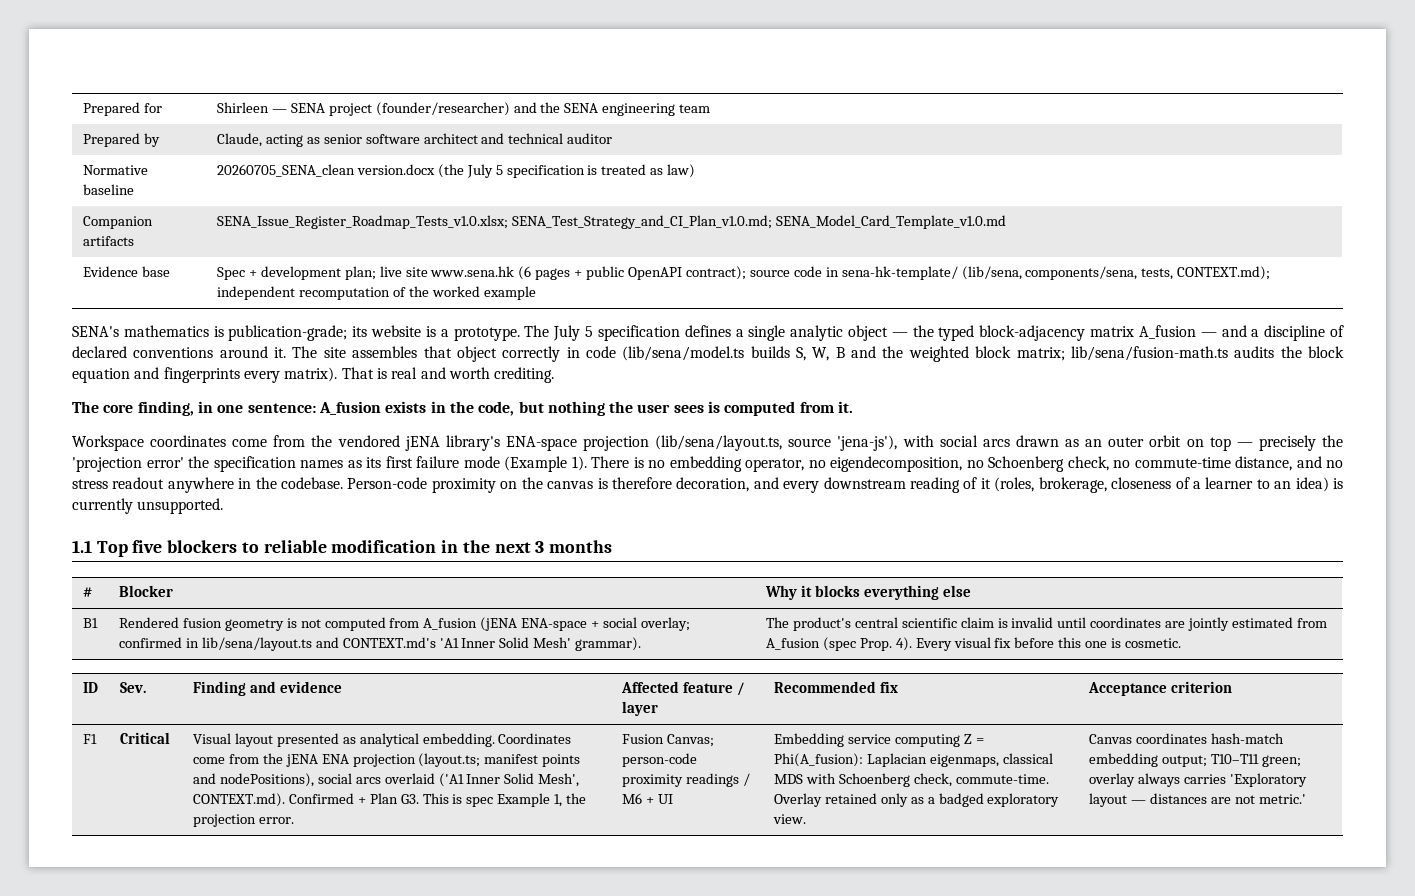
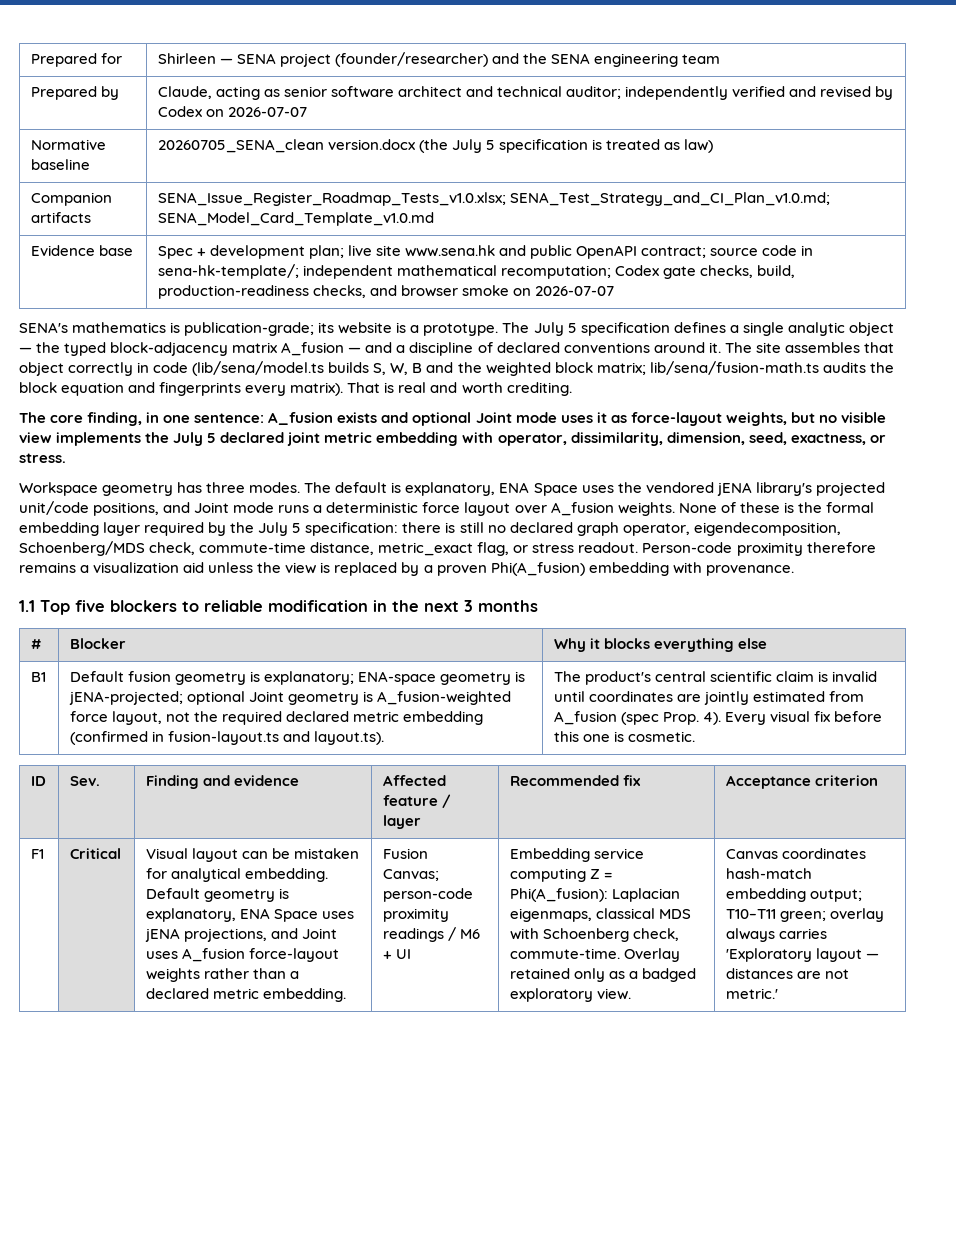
[567,133,613,144] auditor -> [566,86,894,100] [157,106,307,117] auditor; independently verified and revised by Codex on 2026-07-07
[518,266,583,280] (6 pages + -> [499,245,527,256] and
[685,266,746,280] contract); -> [641,246,707,258] contract;
[841,266,1271,280] [216,286,536,300] sena-hk-template/ (lib/sena, components/sena, tests, CONTEXT.md); independent recomputation of the worked example -> [157,264,796,279] [157,285,615,299] sena-hk-template/; independent mathematical recomputation; Codex gate checks, build, production-readiness checks, and browser smoke on 2026-07-07
[430,401,854,416] [72,435,1343,451] [72,456,1343,472] [72,477,1344,493] [72,498,224,514] in the code, but nothing the user sees is computed from it. // Workspace coordinates come from the vendored jENA library's ENA-space projection (lib/sena/layout.ts, source 'jena-js'), with social arcs drawn as an outer orbit on top — precisely the 'projection error' the specification names as its first failure mode (Example 1). There is no embedding operator, no eigendecomposition, no Schoenberg check, no commute-time distance, and no stress readout anywhere in the codebase. Person-code proximity on the canvas is therefore decoration, and every downstream reading of it (roles, brokerage, closeness of a learner to an idea) is currently unsupported. -> [381,412,886,426] [19,432,886,446] [19,453,66,463] [19,482,885,496] [19,501,874,516] [19,522,841,536] [19,541,876,556] [19,562,794,576] and optional Joint mode uses it as force-layout weights, but no visible view implements the July 5 declared joint metric embedding with operator, dissimilarity, dimension, seed, exactness, or stress. // Workspace geometry has three modes. The default is explanatory, ENA Space uses the vendored jENA library's projected unit/code positions, and Joint mode runs a deterministic force layout over A_fusion weights. None of these is the formal embedding layer required by the July 5 specification: there is still no declared graph operator, eigendecomposition, Schoenberg/MDS check, commute-time distance, metric_exact flag, or stress readout. Person-code proximity therefore remains a visualization aid unless the view is replaced by a proven Phi(A_fusion) embedding with provenance.
[118,617,179,628] Rendered -> [69,671,124,682] Default
[300,617,690,631] [118,637,642,651] not computed from A_fusion (jENA ENA-space + social overlay; confirmed in lib/sena/layout.ts and CONTEXT.md's 'A1 Inner Solid Mesh' grammar). -> [263,671,526,685] [68,691,512,705] [69,711,484,725] [69,731,384,745] explanatory; ENA-space geometry is jENA-projected; optional Joint geometry is A_fusion-weighted force layout, not the required declared metric embedding (confirmed in fusion-layout.ts and layout.ts).
[276,733,572,747] [192,753,581,767] [192,773,580,787] [192,793,587,807] [192,814,294,827] presented as analytical embedding. Coordinates come from the jENA ENA projection (layout.ts; manifest points and nodePositions), social arcs overlaid ('A1 Inner Solid Mesh', CONTEXT.md). Confirmed + Plan G3. This is spec Example 1, the projection error. -> [241,848,359,859] [145,868,328,882] [145,888,289,902] [145,908,354,922] [144,928,337,942] [145,948,339,962] [145,968,299,982] [145,988,346,1002] can be mistaken for analytical embedding. Default geometry is explanatory, ENA Space uses jENA projections, and Joint uses A_fusion force-layout weights rather than a declared metric embedding.

